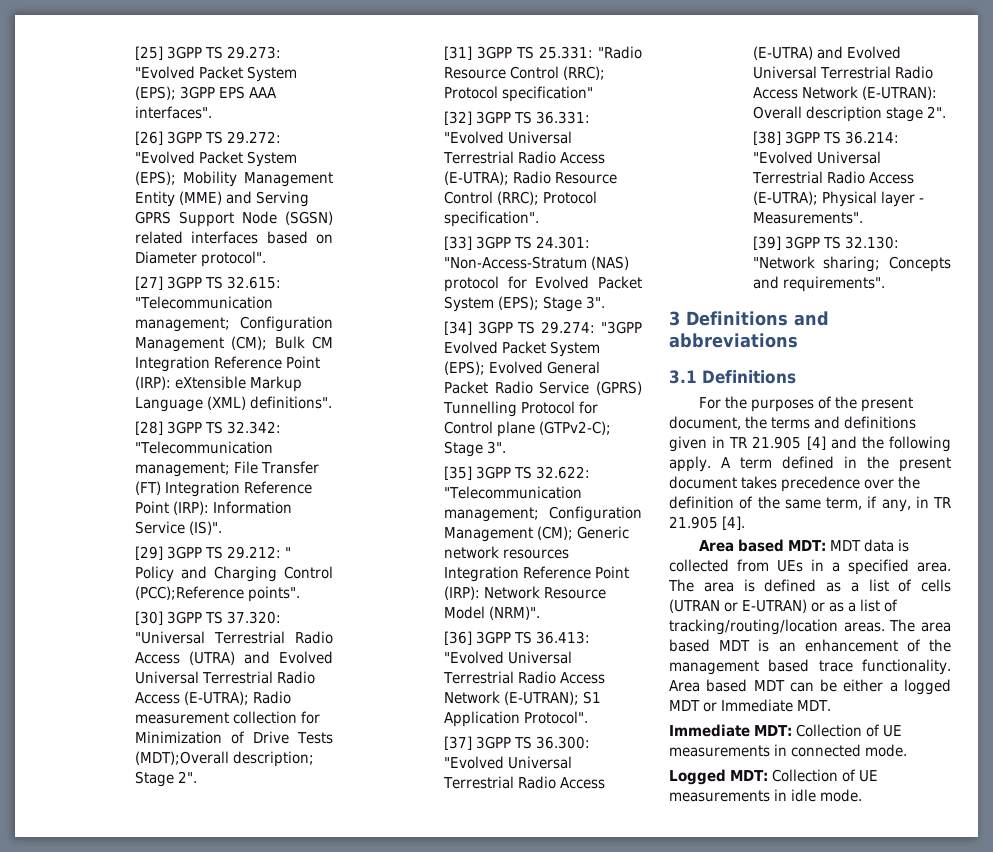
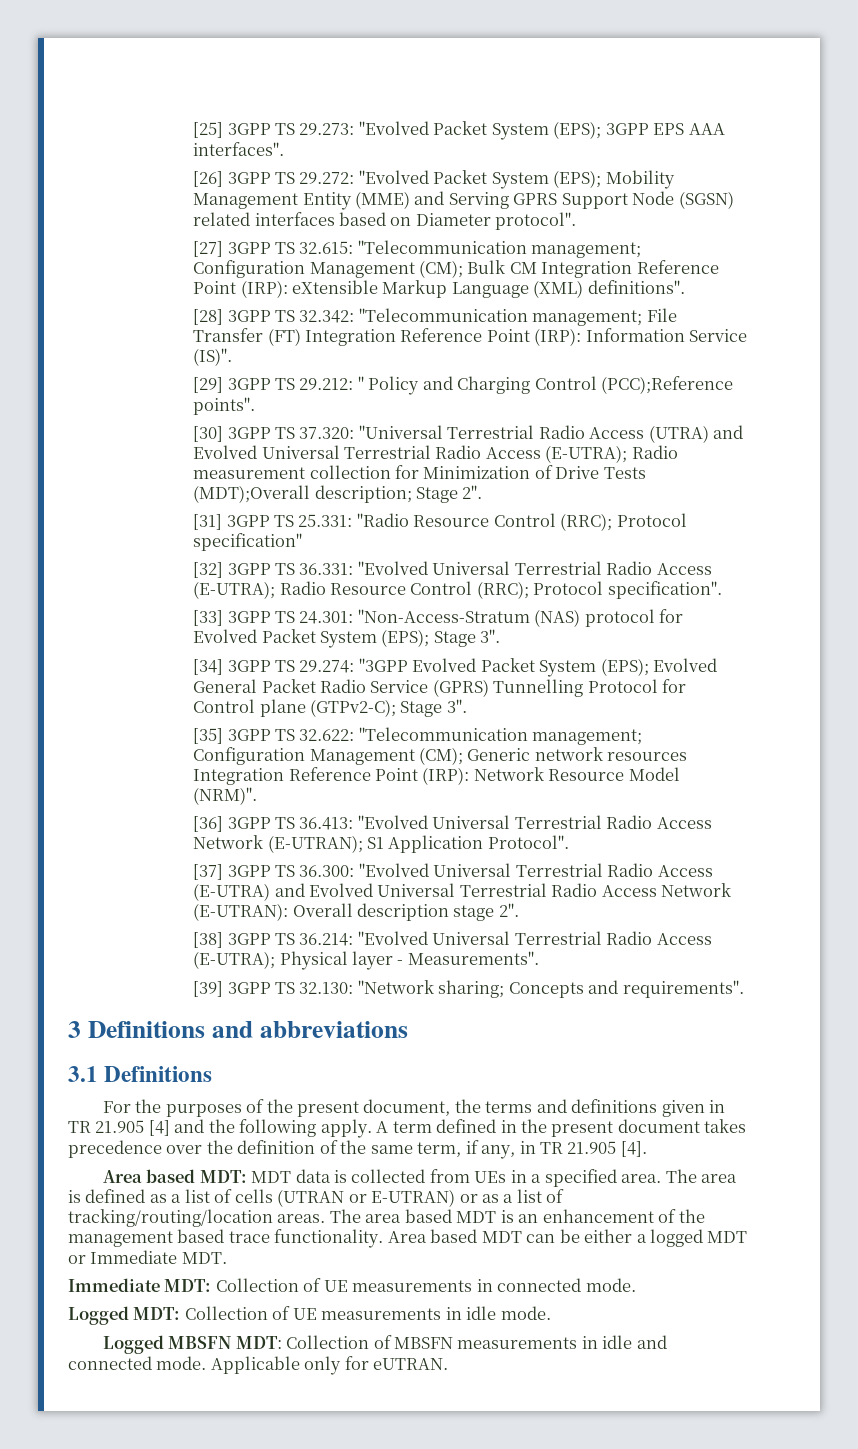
(863, 795) none -> [102,1335,667,1354] [68,1356,449,1375] // Logged MBSFN MDT: Collection of MBSFN measurements in idle and connected mode. Applicable only for eUTRAN.

